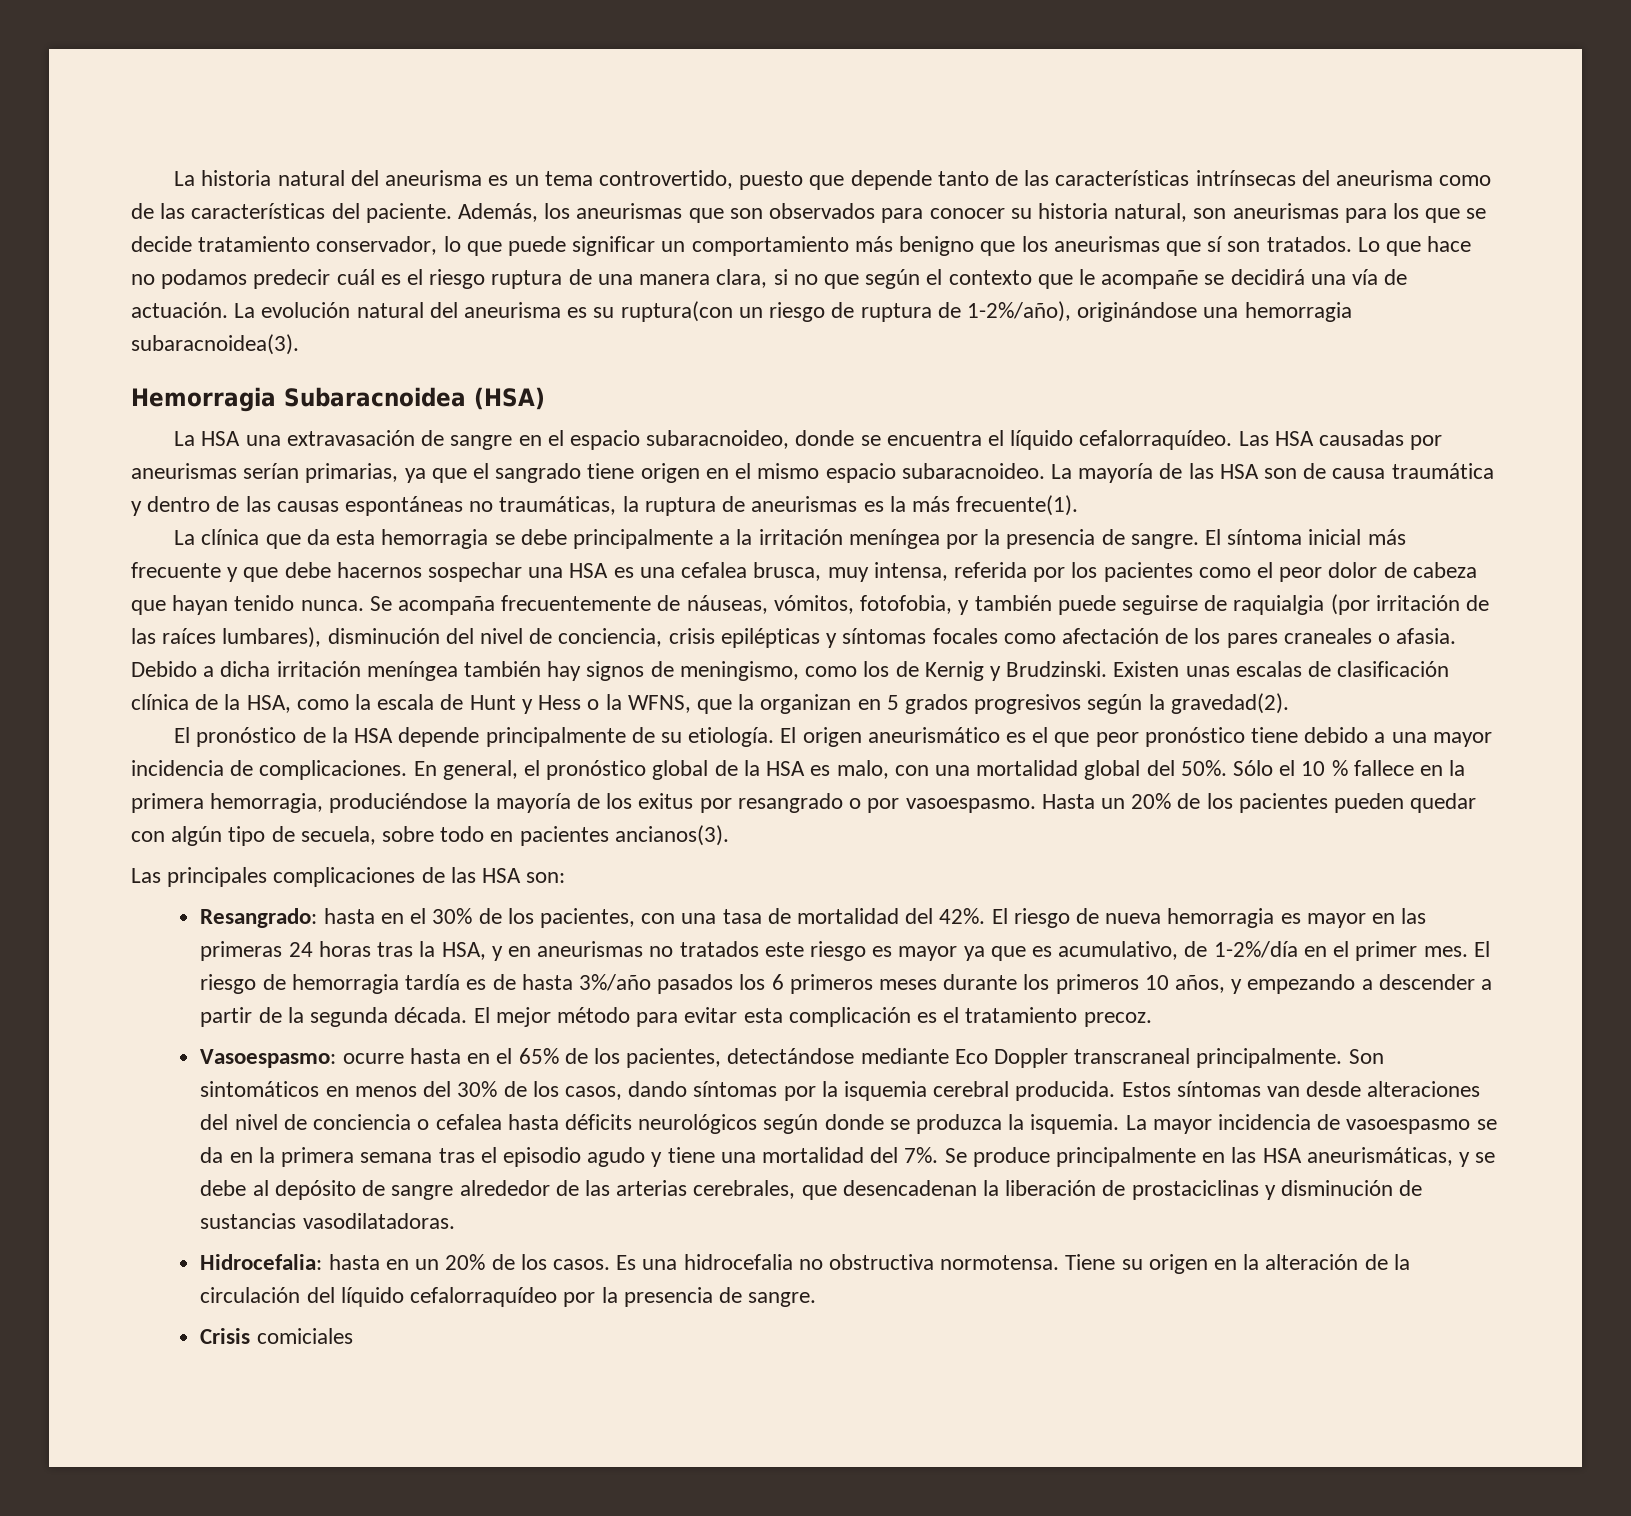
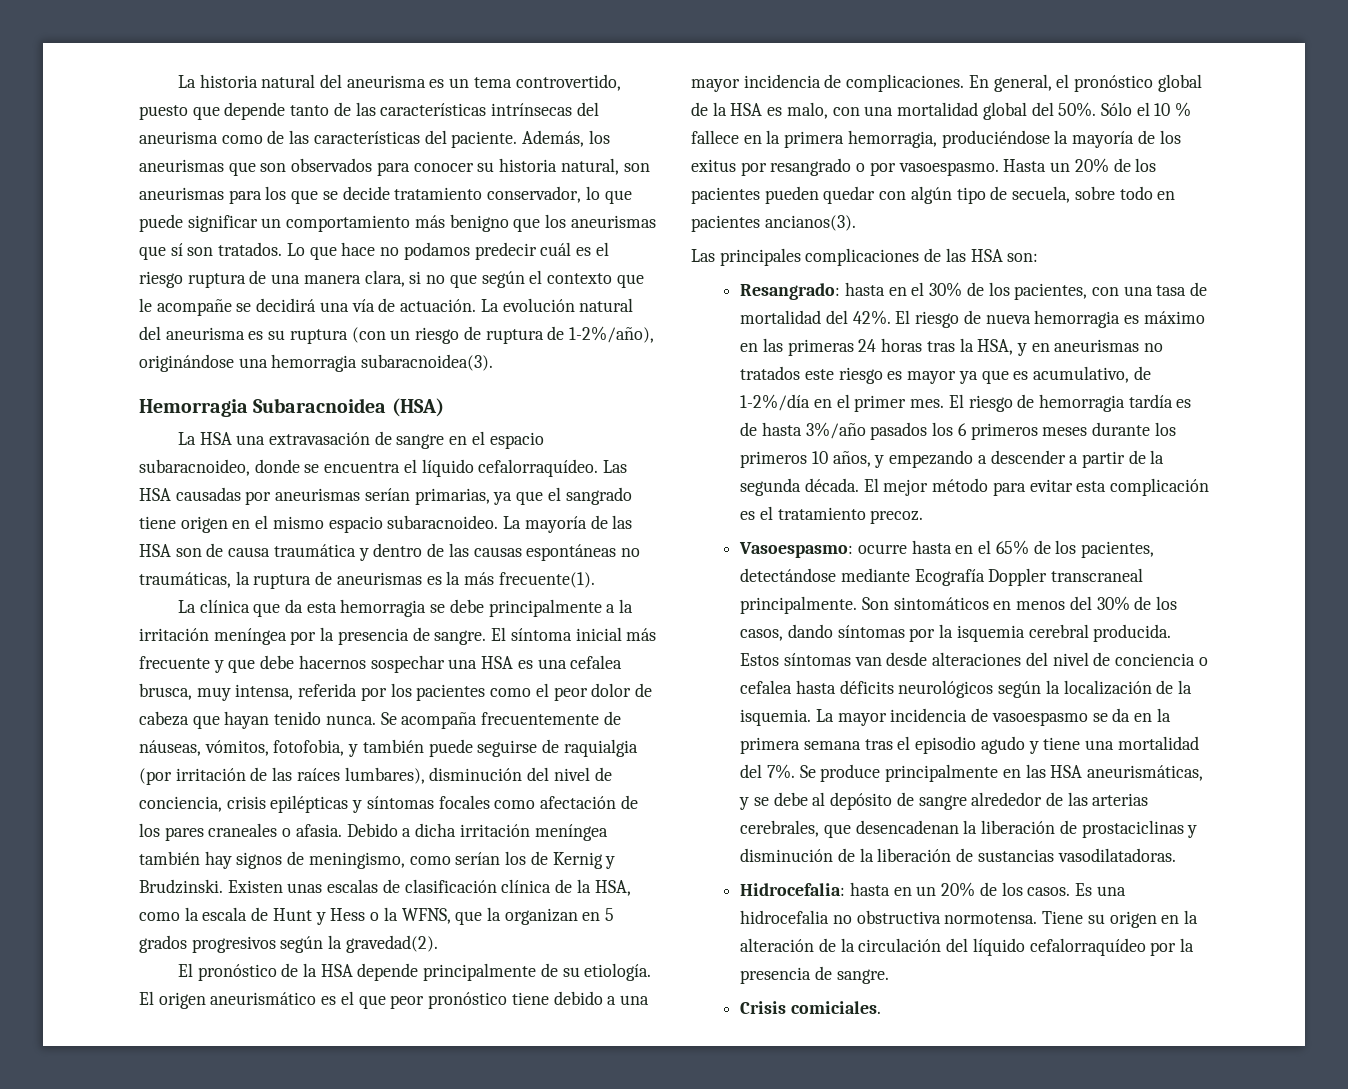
[620,301,733,322] ruptura(con -> [289,327,386,344] ruptura (con
(858, 671) none -> [455,852,501,865] serían
[1306,913,1366,928] mayor -> [1143,311,1205,324] máximo
[954,1049,988,1064] Eco -> [914,569,985,586] Ecografía
[824,1114,1003,1134] donde se produzca -> [1045,680,1174,695] la localización de
(1423, 1188) none -> [859,848,974,862] la liberación de
[256,1328,353,1344] comiciales -> [790,1001,881,1014] comiciales.

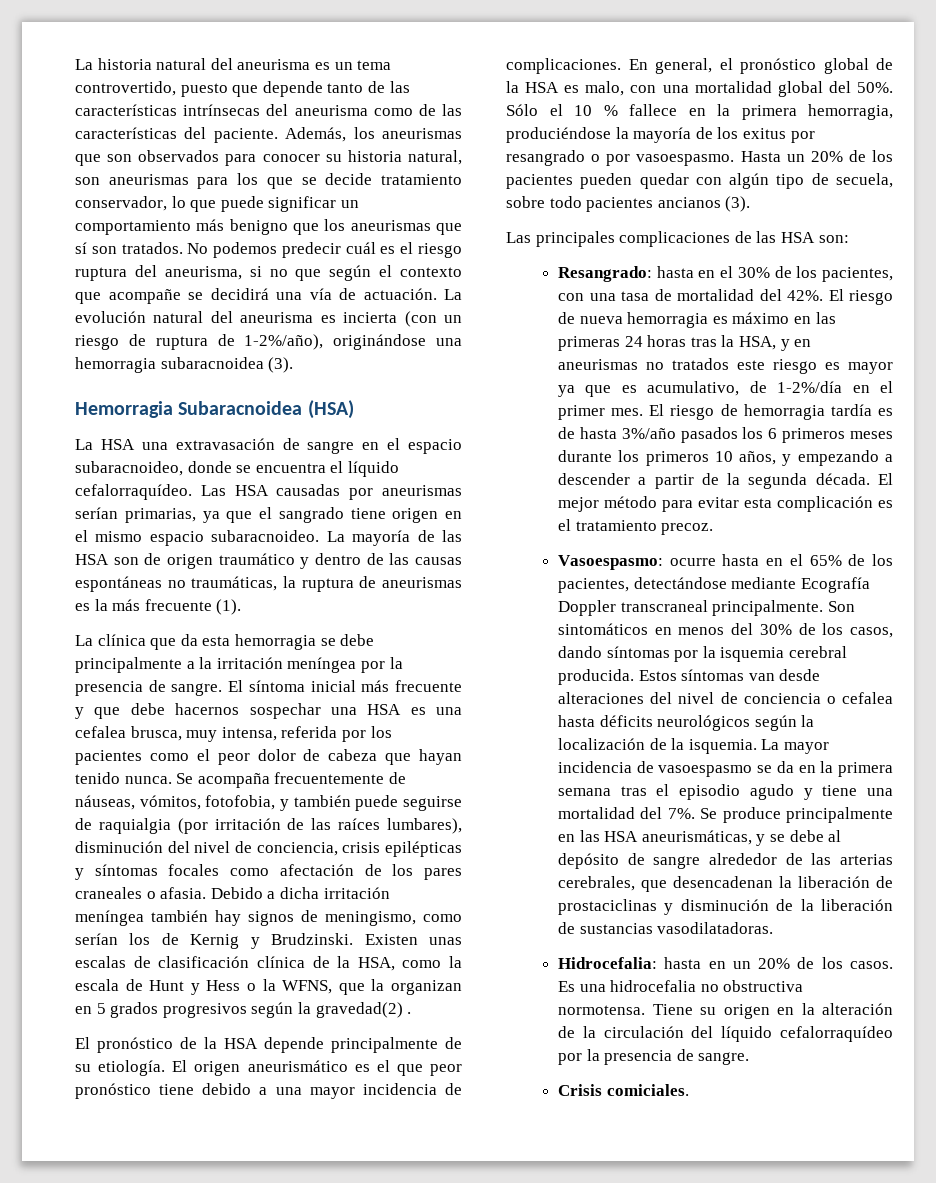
[286,242,470,260] Lo que hace no podamos -> [187,242,278,258] No podemos
[249,270,405,287] de una manera clara, -> [134,265,242,280] del aneurisma,
[139,298,152,312] le -> (101, 298) none
[268,329,348,344] su ruptura -> [343,312,398,323] incierta
[361,354,494,371] subaracnoidea(3). -> [160,357,294,373] subaracnoidea (3).
[228,544,356,557] causa traumática -> [167,553,295,569] origen traumático
[498,572,595,588] frecuente(1). -> [144,599,242,615] frecuente (1).
[345,935,438,953] gravedad(2). -> [315,1002,412,1018] gravedad(2) .
[1157,191,1176,200] [691,215,856,232] en pacientes ancianos(3). -> [586,196,751,212] pacientes ancianos (3).

